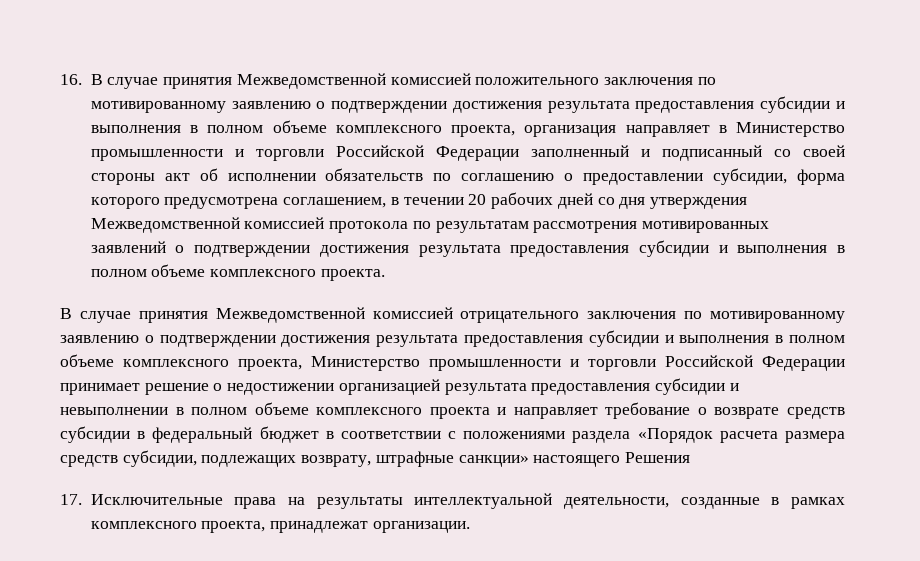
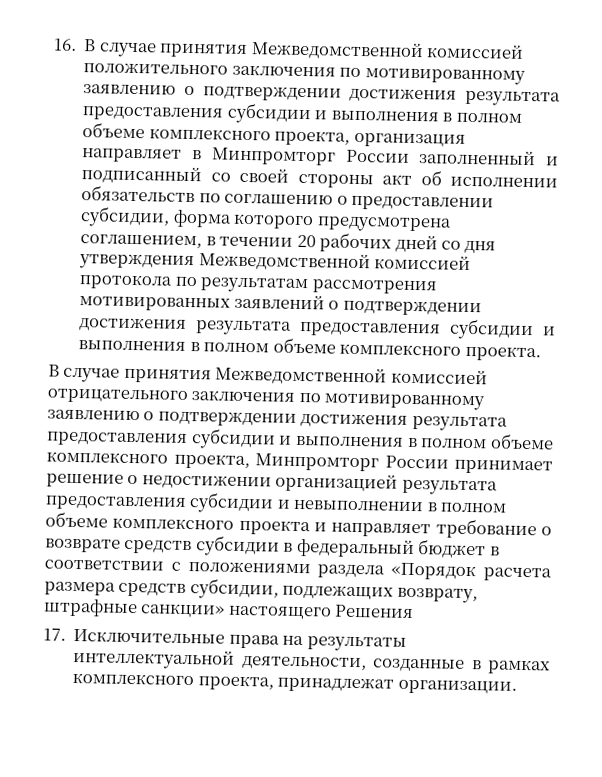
[736,122,845,137] [90,145,519,161] Министерство промышленности и торговли Российской Федерации -> [210,147,410,166] Минпромторг России
[311,355,845,371] Министерство промышленности и торговли Российской Федерации -> [255,453,449,472] Минпромторг России

